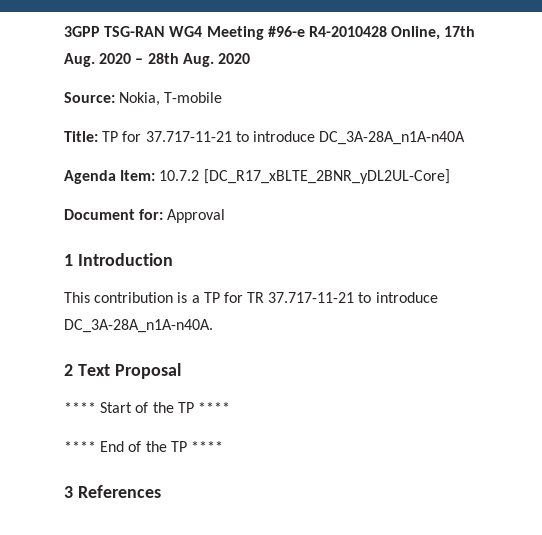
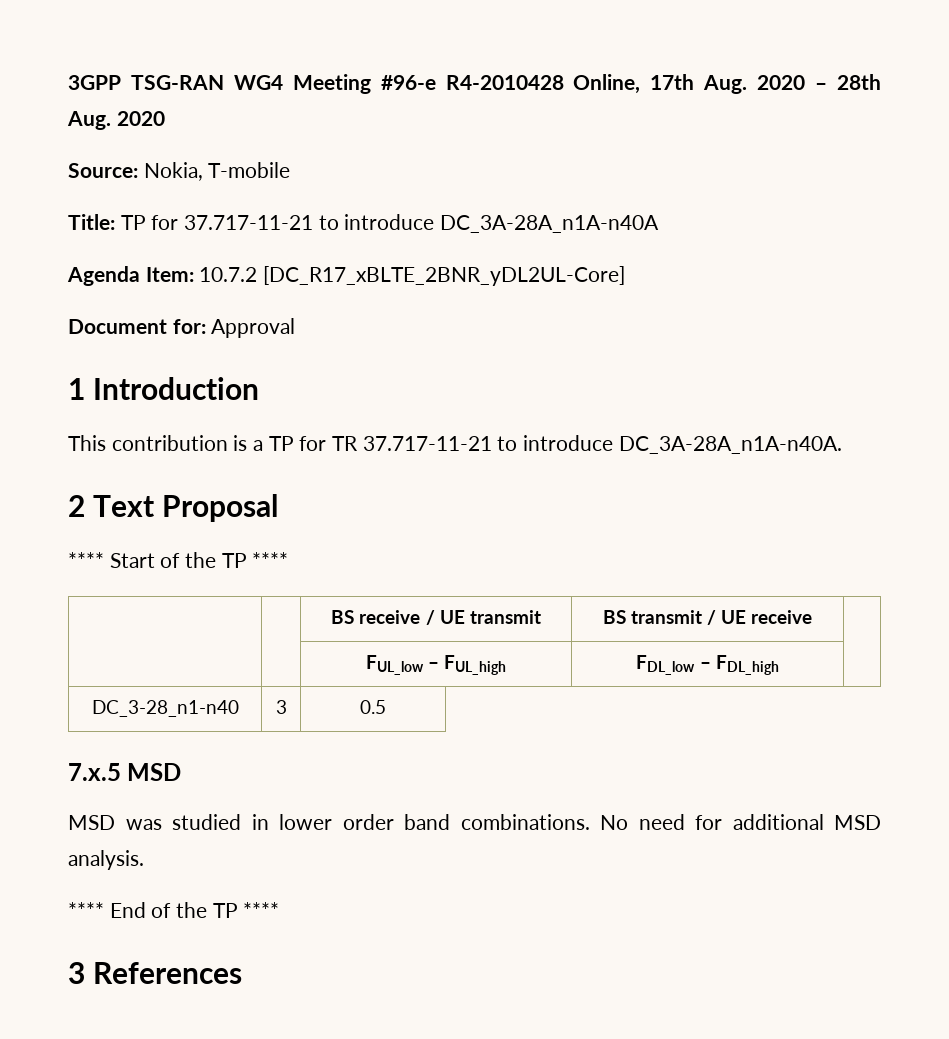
(230, 407) none -> [331,610,541,625] [602,610,813,625] [365,655,507,675] [636,655,779,675] [91,700,239,717] [275,700,287,714] [360,700,386,714] [68,763,182,781] [68,814,881,830] [68,850,144,870] // | | BS receive / UE transmit | BS transmit / UE receive | // | | FUL_low – FUL_high | FDL_low – FDL_high | // DC_3-28_n1-n40 | 3 | 0.5 // 7.x.5 MSD // MSD was studied in lower order band combinations. No need for additional MSD analysis.

